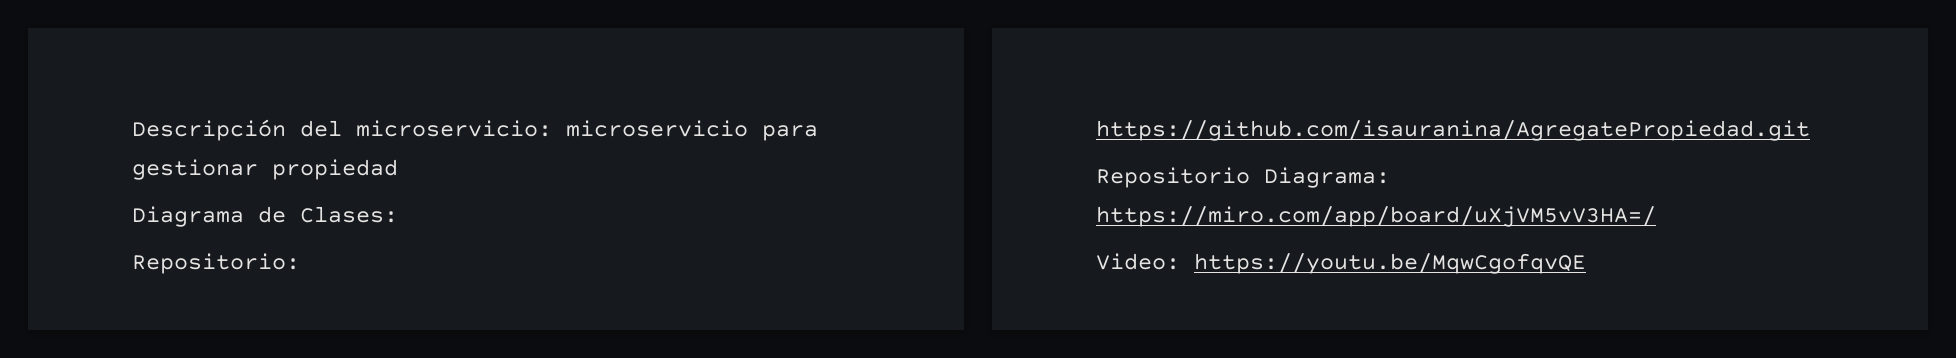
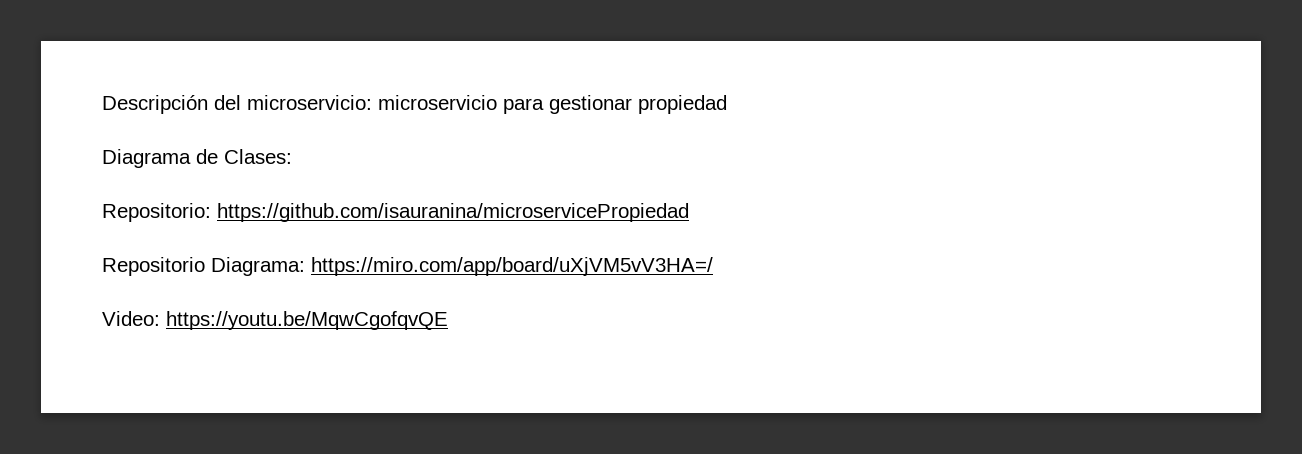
[1096,120,1810,141] https://github.com/isauranina/AgregatePropiedad.git -> [217,203,689,222] https://github.com/isauranina/microservicePropiedad

